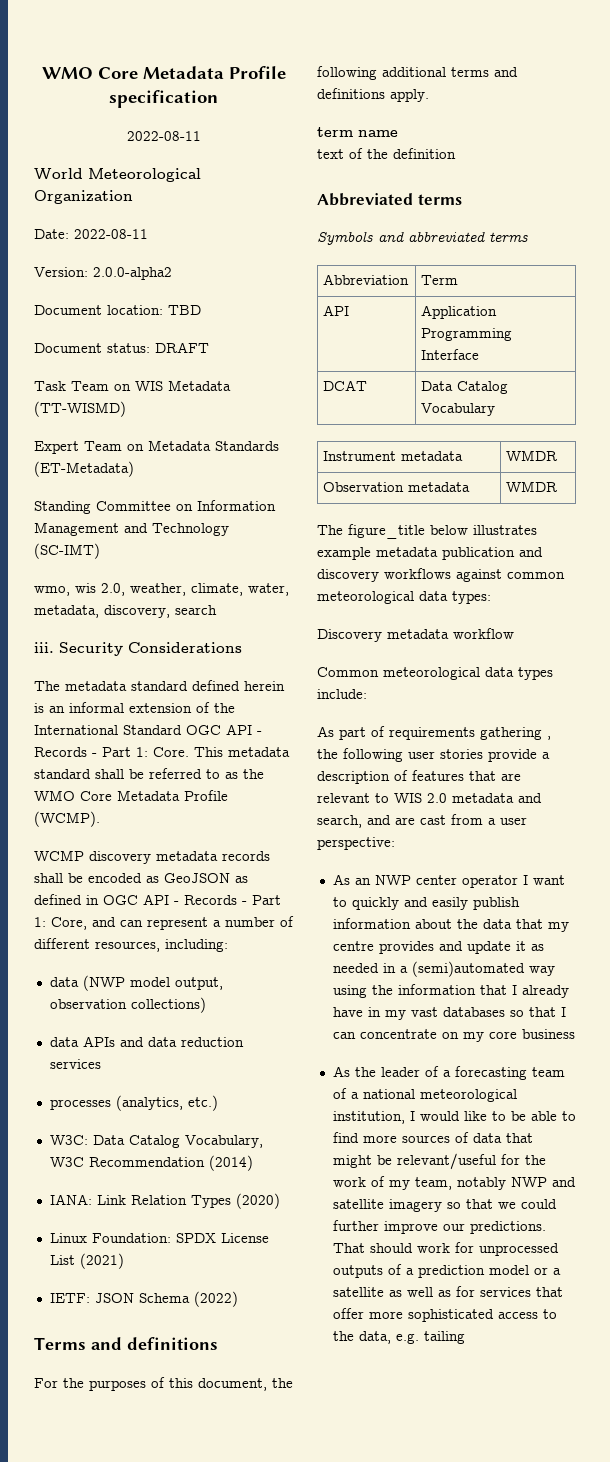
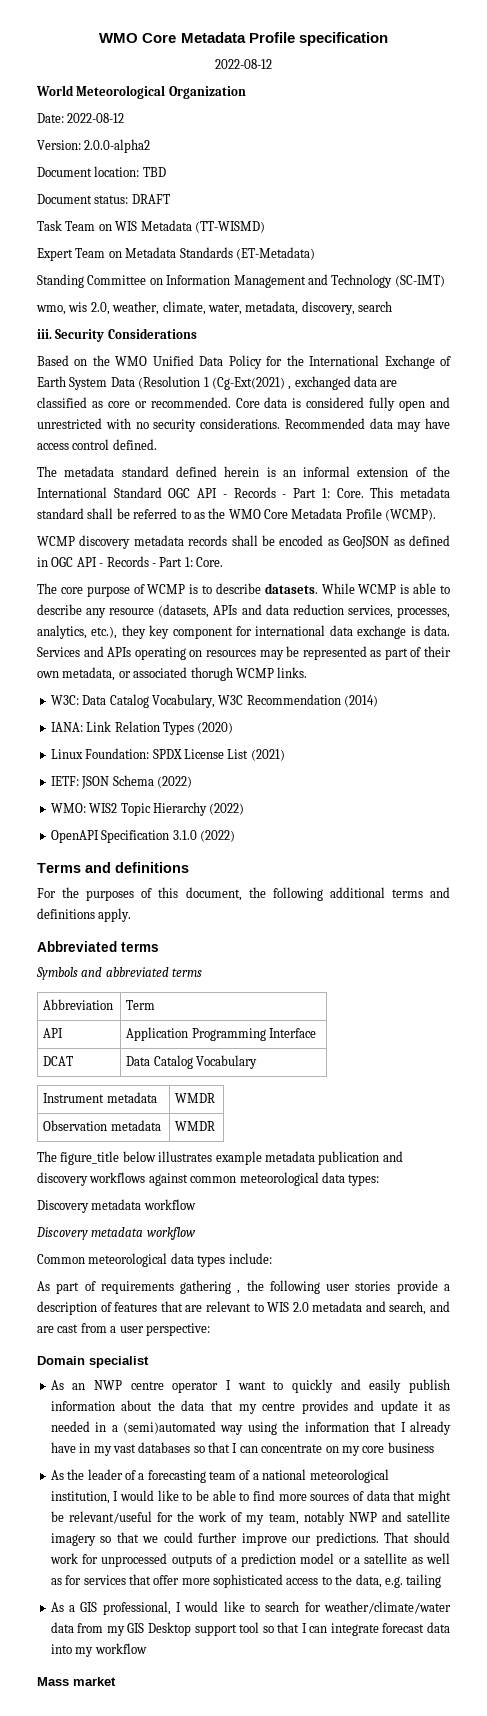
[126,131,201,141] 2022-08-11 -> [215,59,272,69] 2022-08-12
[74,229,148,239] 2022-08-11 -> [67,113,125,123] 2022-08-12
(242, 647) none -> [37,355,451,369] [37,376,398,390] [37,397,451,411] [37,418,450,432] [37,439,157,450] // Based on the WMO Unified Data Policy for the International Exchange of Earth System Data (Resolution 1 (Cg-Ext(2021) , exchanged data are classified as core or recommended. Core data is considered fully open and unrestricted with no security considerations. Recommended data may have access control defined.
[51,916,294,930] [34,938,228,952] [49,975,223,991] [49,997,206,1013] [49,1036,244,1047] [49,1059,101,1069] [49,1095,218,1111] Core, and can represent a number of different resources, including: // data (NWP model output, observation collections) // data APIs and data reduction services // processes (analytics, etc.) -> [196,557,223,567] [37,583,451,597] [37,604,450,618] [37,625,450,639] [37,646,451,660] [37,667,308,681] Core. // The core purpose of WCMP is to describe datasets. While WCMP is able to describe any resource (datasets, APIs and data reduction services, processes, analytics, etc.), they key component for international data exchange is data. Services and APIs operating on resources may be represented as part of their own metadata, or associated thorugh WCMP links.
(238, 1299) none -> [50,802,245,816] [50,830,235,843] // WMO: WIS2 Topic Hierarchy (2022) // OpenAPI Specification 3.1.0 (2022)
[317,127,398,137] [317,148,456,159] // term name // text of the definition -> (132, 915) none
(514, 633) none -> [36,1227,196,1240] // Discovery metadata workflow
(395, 843) none -> [37,1356,149,1368] // Domain specialist
[415,875,457,885] center -> [130,1381,164,1390] centre
(465, 1337) none -> [50,1601,451,1615] [50,1622,451,1636] [50,1643,147,1657] [37,1677,116,1686] // As a GIS professional, I would like to search for weather/climate/water data from my GIS Desktop support tool so that I can integrate forecast data into my workflow // Mass market

